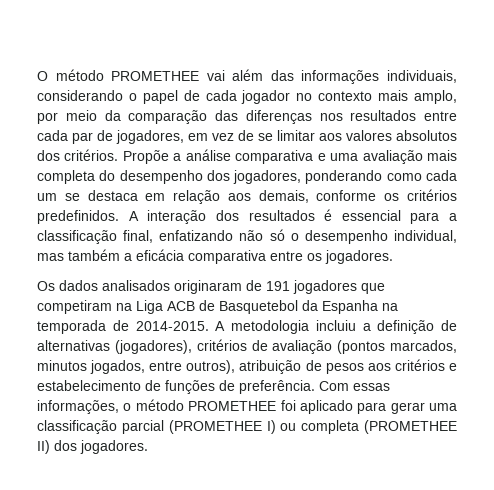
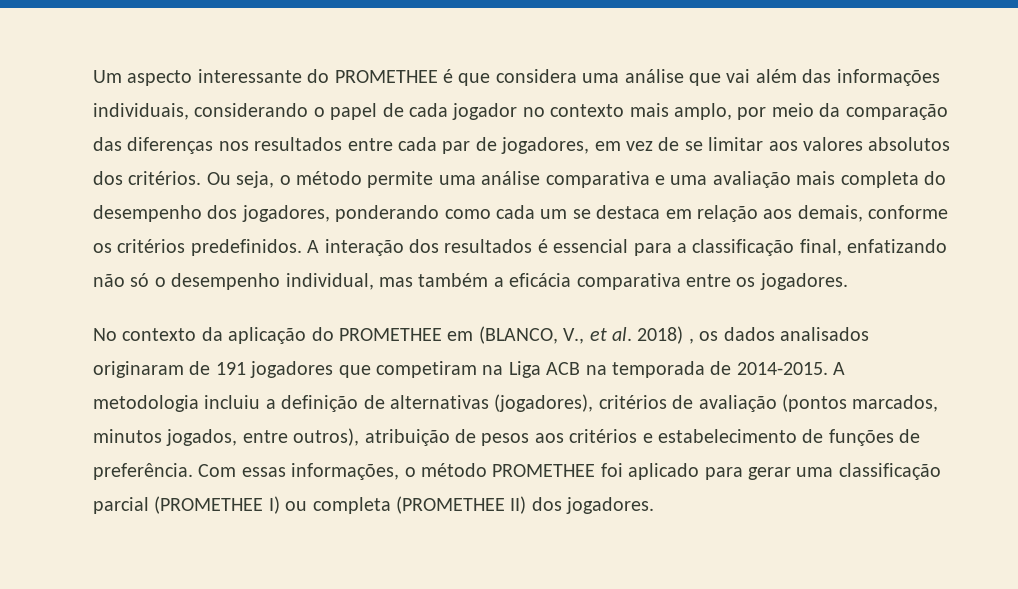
[37,69,200,81] O método PROMETHEE -> [93,69,721,86] Um aspecto interessante do PROMETHEE é que considera uma análise que
[122,150,182,164] Propõe a -> [206,171,476,188] Ou seja, o método permite uma
[37,281,55,291] Os -> [93,326,719,344] No contexto da aplicação do PROMETHEE em (BLANCO, V., et al. 2018) , os
[199,300,378,314] de Basquetebol da Espanha -> (581, 368) none

